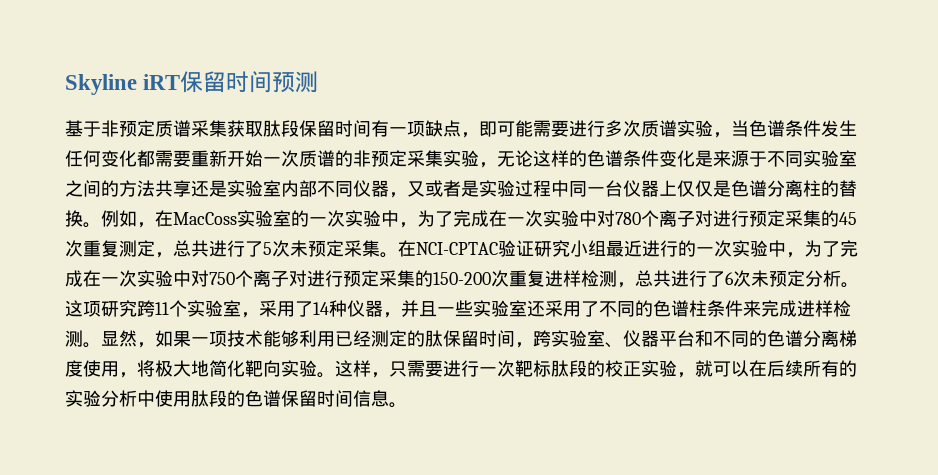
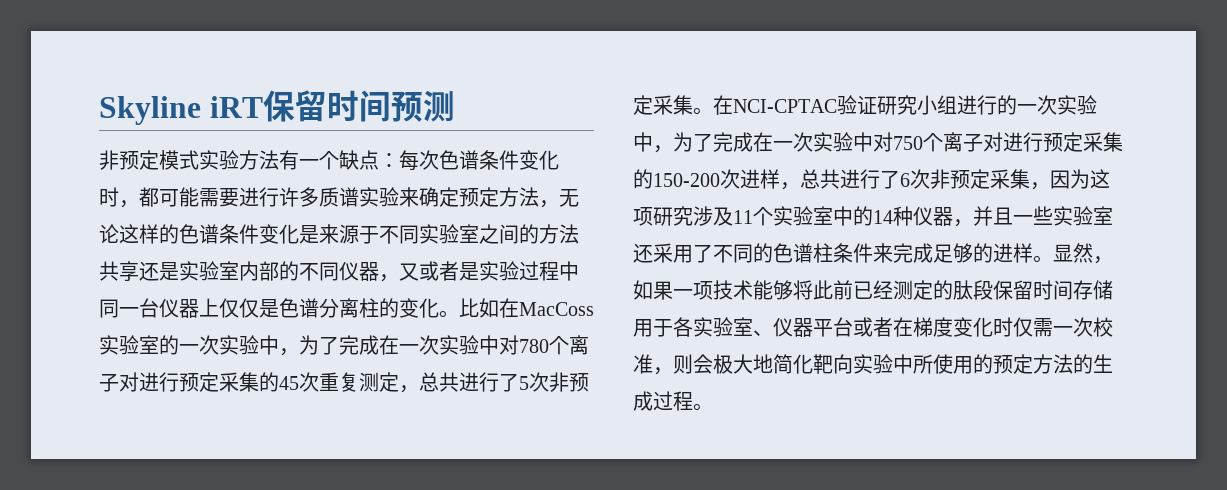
[65,120,497,138] 基于非预定质谱采集获取肽段保留时间有一项缺点，即 -> [99,150,559,171] [99,187,159,208] 非预定模式实验方法有一个缺点：每次色谱条件变化时，都
[605,120,641,137] 多次 -> [279,187,319,207] 许多
[713,120,857,138] [65,150,479,167] ，当色谱条件发生任何变化都需要重新开始一次质谱的非预定采集实验 -> [399,187,539,207] 来确定预定方法
(317, 188) none -> [279,261,299,281] 的
[839,180,857,197] [65,210,155,228] 替换。例如， -> [399,298,499,318] 变化。比如
[290,240,308,257] 未 -> [549,372,569,392] 非
[606,240,642,257] 最近 -> (957, 104) none
[509,270,617,287] 重复进样检测 -> [740,169,780,189] 进样
[751,270,859,288] 未预定分析。 -> [930,169,1090,190] 非预定采集，因为
[137,300,155,317] 跨 -> [693,206,733,226] 涉及
[241,300,313,318] ，采用了 -> [833,206,873,226] 中的
[797,300,851,317] [65,330,83,347] 进样检测 -> [933,243,1033,263] 足够的进样
[299,330,335,347] 利用 -> [793,280,853,300] 将此前
[443,330,551,348] 保留时间，跨 -> [973,280,1113,300] [633,317,693,337] 段保留时间存储用于各
[695,330,857,347] [65,360,155,378] 和不同的色谱分离梯度使用，将 -> [853,317,1113,337] [633,354,713,375] 或者在梯度变化时仅需一次校准，则会
[317,360,857,378] [65,390,389,407] 。这样，只需要进行一次靶标肽段的校正实验，就可以在后续所有的实验分析中使用肽段的色谱保留时间信息 -> [893,354,1113,374] [633,391,693,411] 中所使用的预定方法的生成过程

